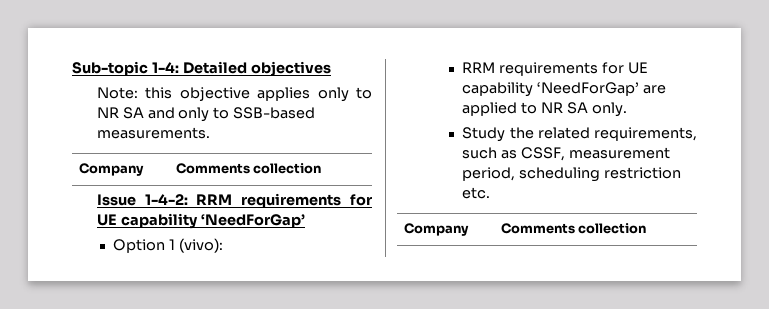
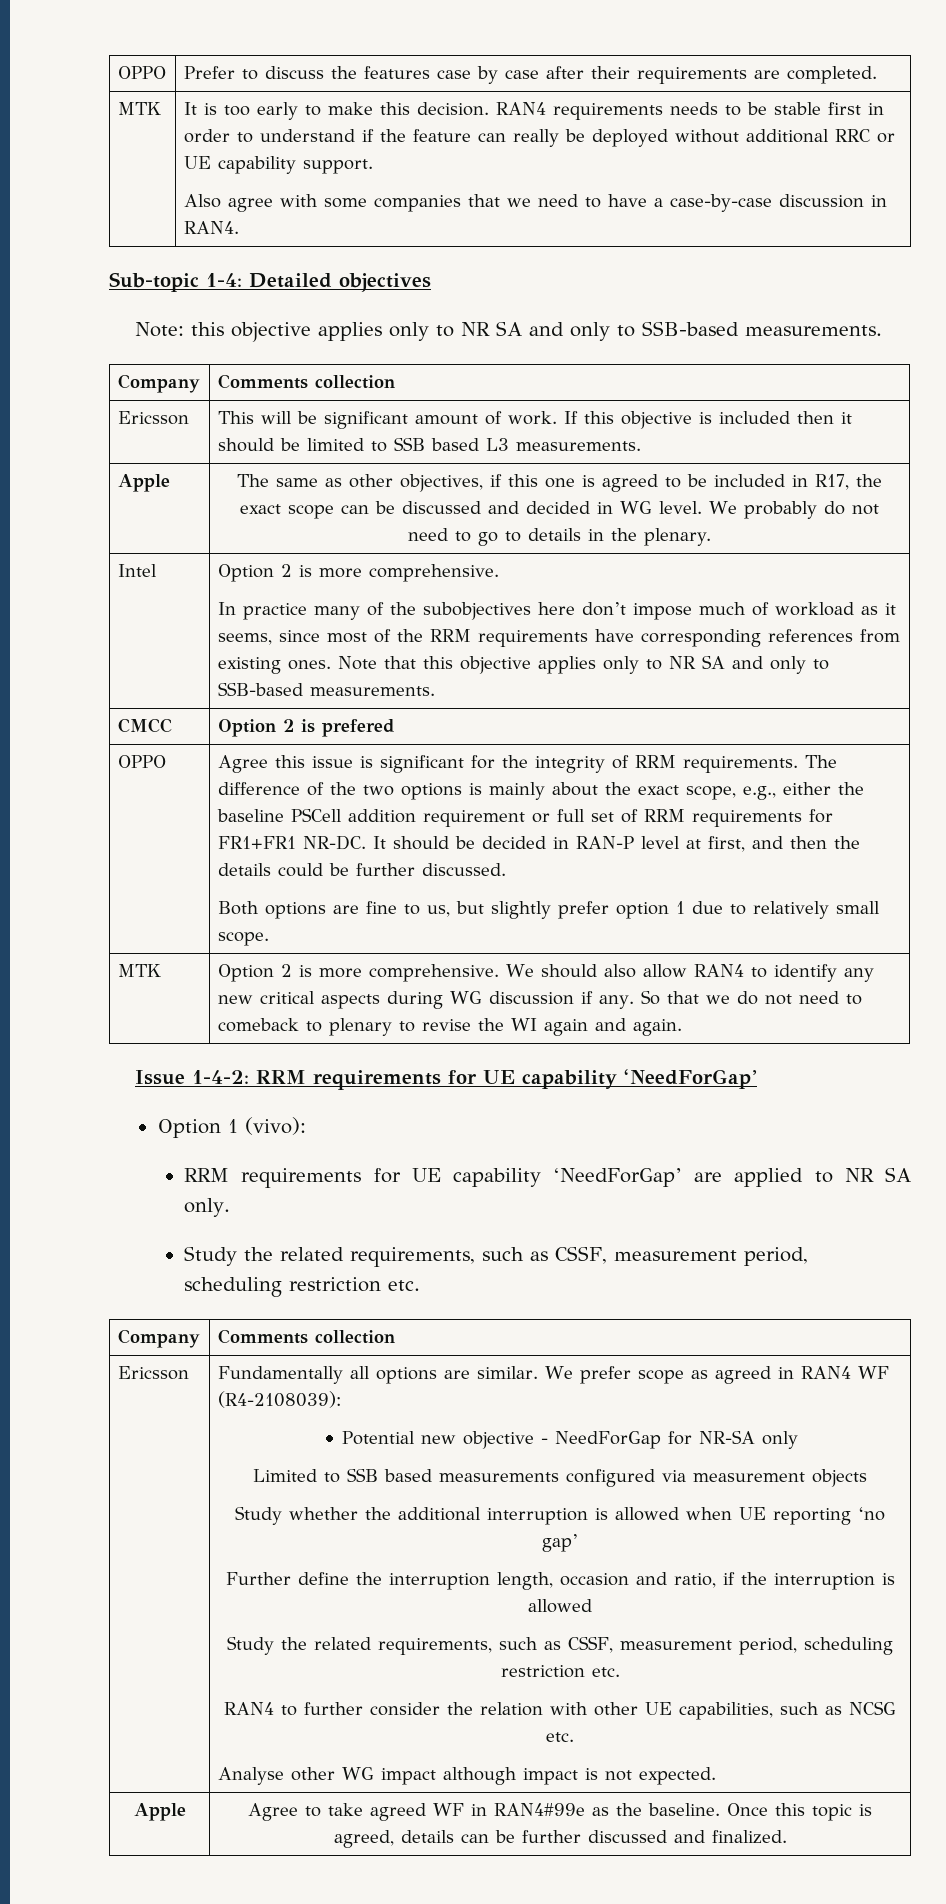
(72, 68) none -> [117,66,166,79] [183,66,877,84] [117,102,161,115] [183,102,884,120] [183,129,895,147] [183,156,373,174] [183,194,887,212] [183,221,239,234] OPPO | Prefer to discuss the features case by case after their requirements are completed. // MTK | It is too early to make this decision. RAN4 requirements needs to be stable first in order to understand if the feature can really be deployed without additional RRC or UE capability support. // Also agree with some companies that we need to have a case-by-case discussion in RAN4. //
(322, 168) none -> [117,411,189,425] [217,411,852,429] [217,437,641,452] [117,474,170,492] [237,474,882,492] [240,501,879,519] [407,528,712,546] [117,564,157,577] [217,564,499,582] [217,602,896,620] [217,629,900,647] [217,655,829,674] [217,682,435,696] [117,718,172,733] [217,719,395,737] [117,755,166,768] [217,755,837,773] [217,782,864,800] [216,808,833,827] [217,835,860,852] [217,863,506,877] [217,901,880,919] [217,932,269,946] [117,964,161,977] [217,964,874,982] [217,990,862,1009] [217,1018,682,1036] // Ericsson | This will be significant amount of work. If this objective is included then it should be limited to SSB based L3 measurements. // Apple | The same as other objectives, if this one is agreed to be included in R17, the exact scope can be discussed and decided in WG level. We probably do not need to go to details in the plenary. // Intel | Option 2 is more comprehensive. // In practice many of the subobjectives here don’t impose much of workload as it seems, since most of the RRM requirements have corresponding references from existing ones. Note that this objective applies only to NR SA and only to SSB-based measurements. // CMCC | Option 2 is prefered // OPPO | Agree this issue is significant for the integrity of RRM requirements. The difference of the two options is mainly about the exact scope, e.g., either the baseline PSCell addition requirement or full set of RRM requirements for FR1+FR1 NR-DC. It should be decided in RAN-P level at first, and then the details could be further discussed. // Both options are fine to us, but slightly prefer option 1 due to relatively small scope. // MTK | Option 2 is more comprehensive. We should also allow RAN4 to identify any new critical aspects during WG discussion if any. So that we do not need to comeback to plenary to revise the WI again and again.
(647, 228) none -> [117,1366,189,1380] [217,1366,889,1384] [217,1391,341,1408] [342,1430,799,1449] [253,1468,867,1487] [235,1506,885,1525] [542,1534,578,1552] [225,1572,895,1590] [528,1599,592,1613] [227,1636,893,1655] [500,1665,620,1678] [224,1701,896,1720] [546,1732,574,1742] [217,1767,716,1785] [133,1803,186,1821] [248,1803,872,1821] [333,1830,787,1848] // Ericsson | Fundamentally all options are similar. We prefer scope as agreed in RAN4 WF (R4-2108039): // Potential new objective - NeedForGap for NR-SA only // Limited to SSB based measurements configured via measurement objects // Study whether the additional interruption is allowed when UE reporting ‘no gap’ // Further define the interruption length, occasion and ratio, if the interruption is allowed // Study the related requirements, such as CSSF, measurement period, scheduling restriction etc. // RAN4 to further consider the relation with other UE capabilities, such as NCSG etc. // Analyse other WG impact although impact is not expected. // Apple | Agree to take agreed WF in RAN4#99e as the baseline. Once this topic is agreed, details can be further discussed and finalized.

